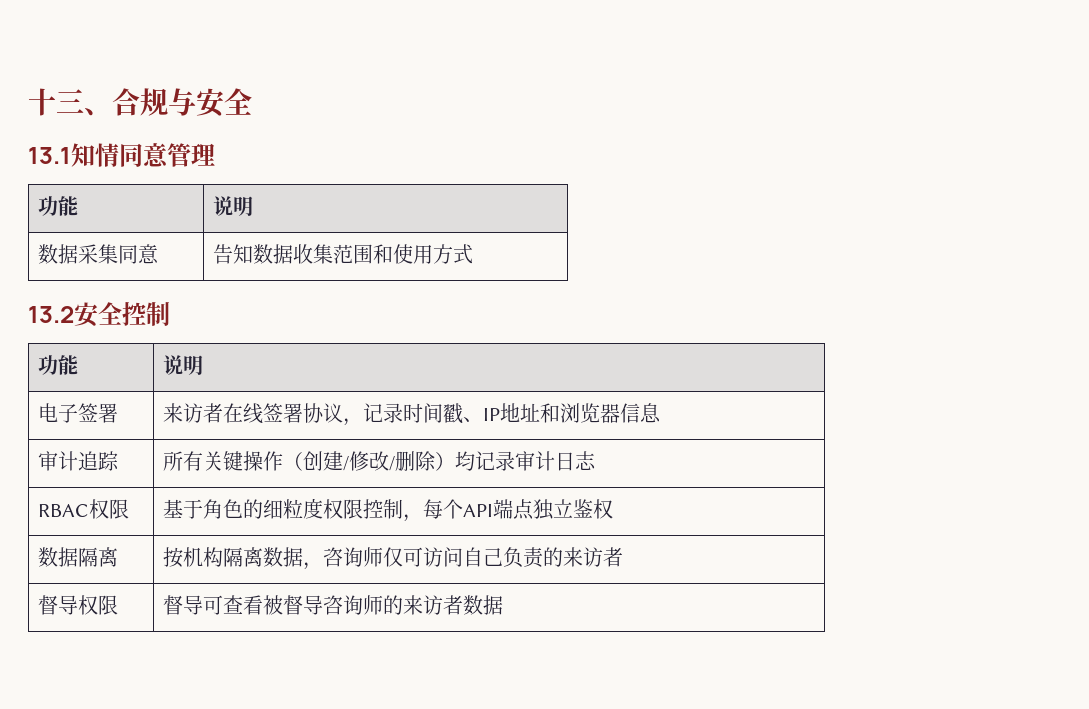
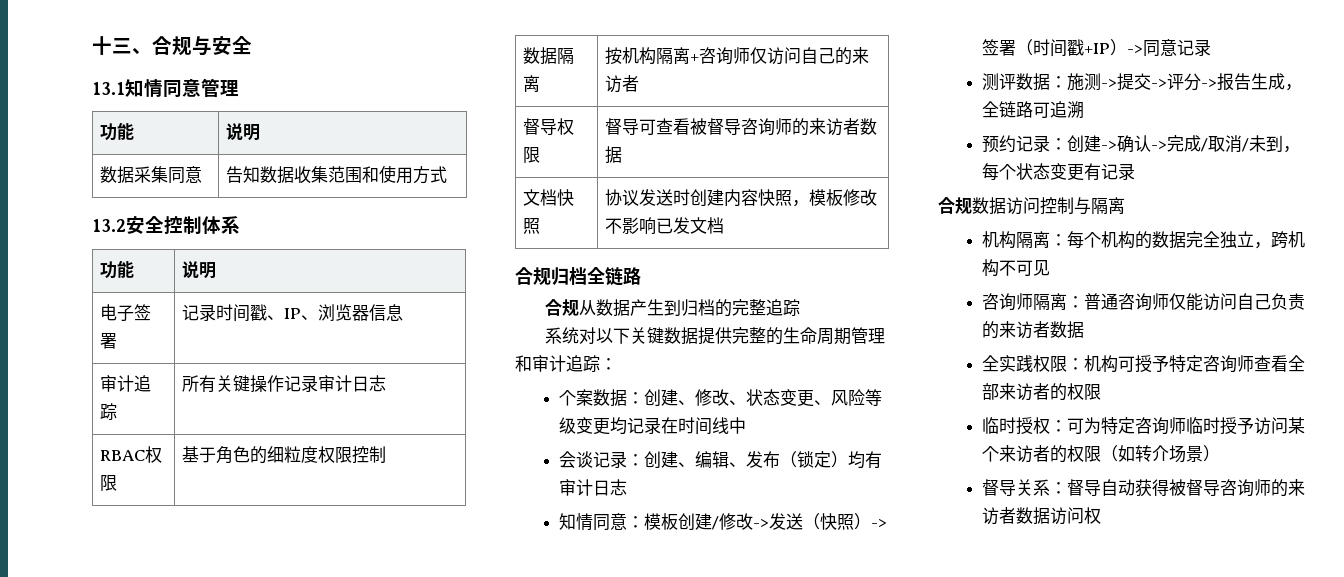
(170, 314) none -> [202,216,240,234] 体系
[162,403,363,426] 来访者在线签署协议， -> (118, 341) none
[499,403,560,423] 地址和 -> [301,315,319,320] 、
[282,451,475,471] （创建/修改/删除）均 -> (285, 383) none
[402,499,613,522] ，每个API端点独立鉴权 -> (387, 454) none
[262,547,544,570] 数据，咨询师仅可访问自己负责 -> [690,47,836,65] +咨询师仅访问自己
(503, 605) none -> [523,189,575,206] [523,218,541,234] [605,189,878,207] [605,217,725,235] [515,267,641,286] [544,299,800,317] [544,327,885,345] [515,355,617,372] [559,389,883,407] [559,417,747,435] [559,451,883,469] [559,479,628,496] [559,513,888,531] [982,39,1212,57] [982,73,1303,91] [982,101,1085,118] [982,135,1301,153] [982,163,1136,181] [938,197,1125,215] [982,231,1306,249] [982,259,1051,277] [982,293,1306,311] [982,321,1085,339] [982,355,1306,373] [982,383,1102,401] [982,417,1306,435] [982,445,1221,463] [982,479,1306,497] [982,507,1102,525] // 文档快照 | 协议发送时创建内容快照，模板修改不影响已发文档 // 合规归档全链路 // 合规从数据产生到归档的完整追踪 // 系统对以下关键数据提供完整的生命周期管理和审计追踪： // 个案数据：创建、修改、状态变更、风险等级变更均记录在时间线中 // 会谈记录：创建、编辑、发布（锁定）均有审计日志 // 知情同意：模板创建/修改->发送（快照）->签署（时间戳+IP）->同意记录 // 测评数据：施测->提交->评分->报告生成，全链路可追溯 // 预约记录：创建->确认->完成/取消/未到，每个状态变更有记录 // 合规数据访问控制与隔离 // 机构隔离：每个机构的数据完全独立，跨机构不可见 // 咨询师隔离：普通咨询师仅能访问自己负责的来访者数据 // 全实践权限：机构可授予特定咨询师查看全部来访者的权限 // 临时授权：可为特定咨询师临时授予访问某个来访者的权限（如转介场景） // 督导关系：督导自动获得被督导咨询师的来访者数据访问权

